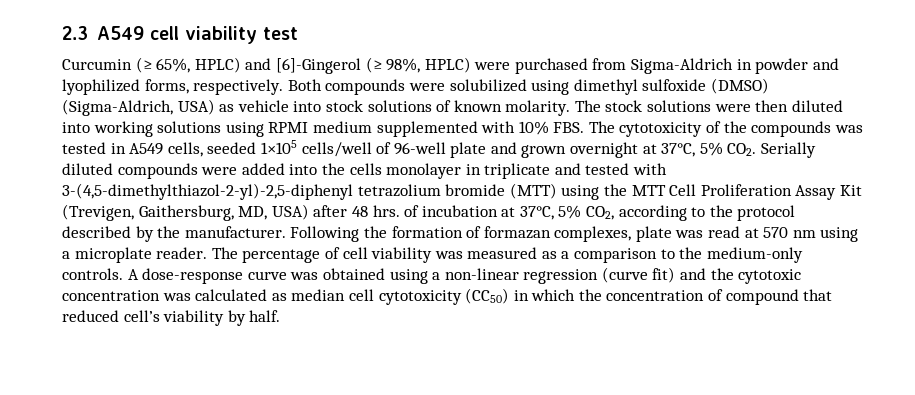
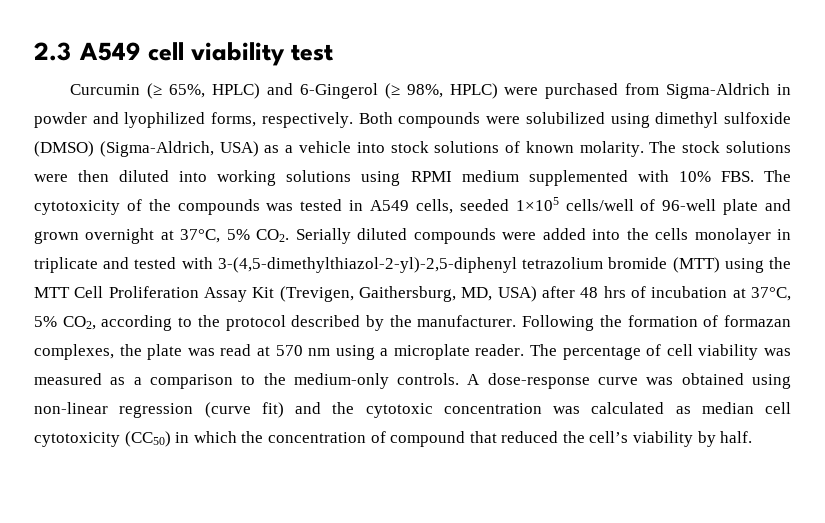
[275,58,361,74] [6]-Gingerol -> [299,83,378,99] 6-Gingerol
(235, 108) none -> [285,145,294,153] a
[372,205,400,217] hrs. -> [603,286,626,298] hrs
(632, 234) none -> [119,344,142,356] the
[432,272,441,280] a -> (791, 381) none
(119, 316) none -> [562,431,585,443] the

